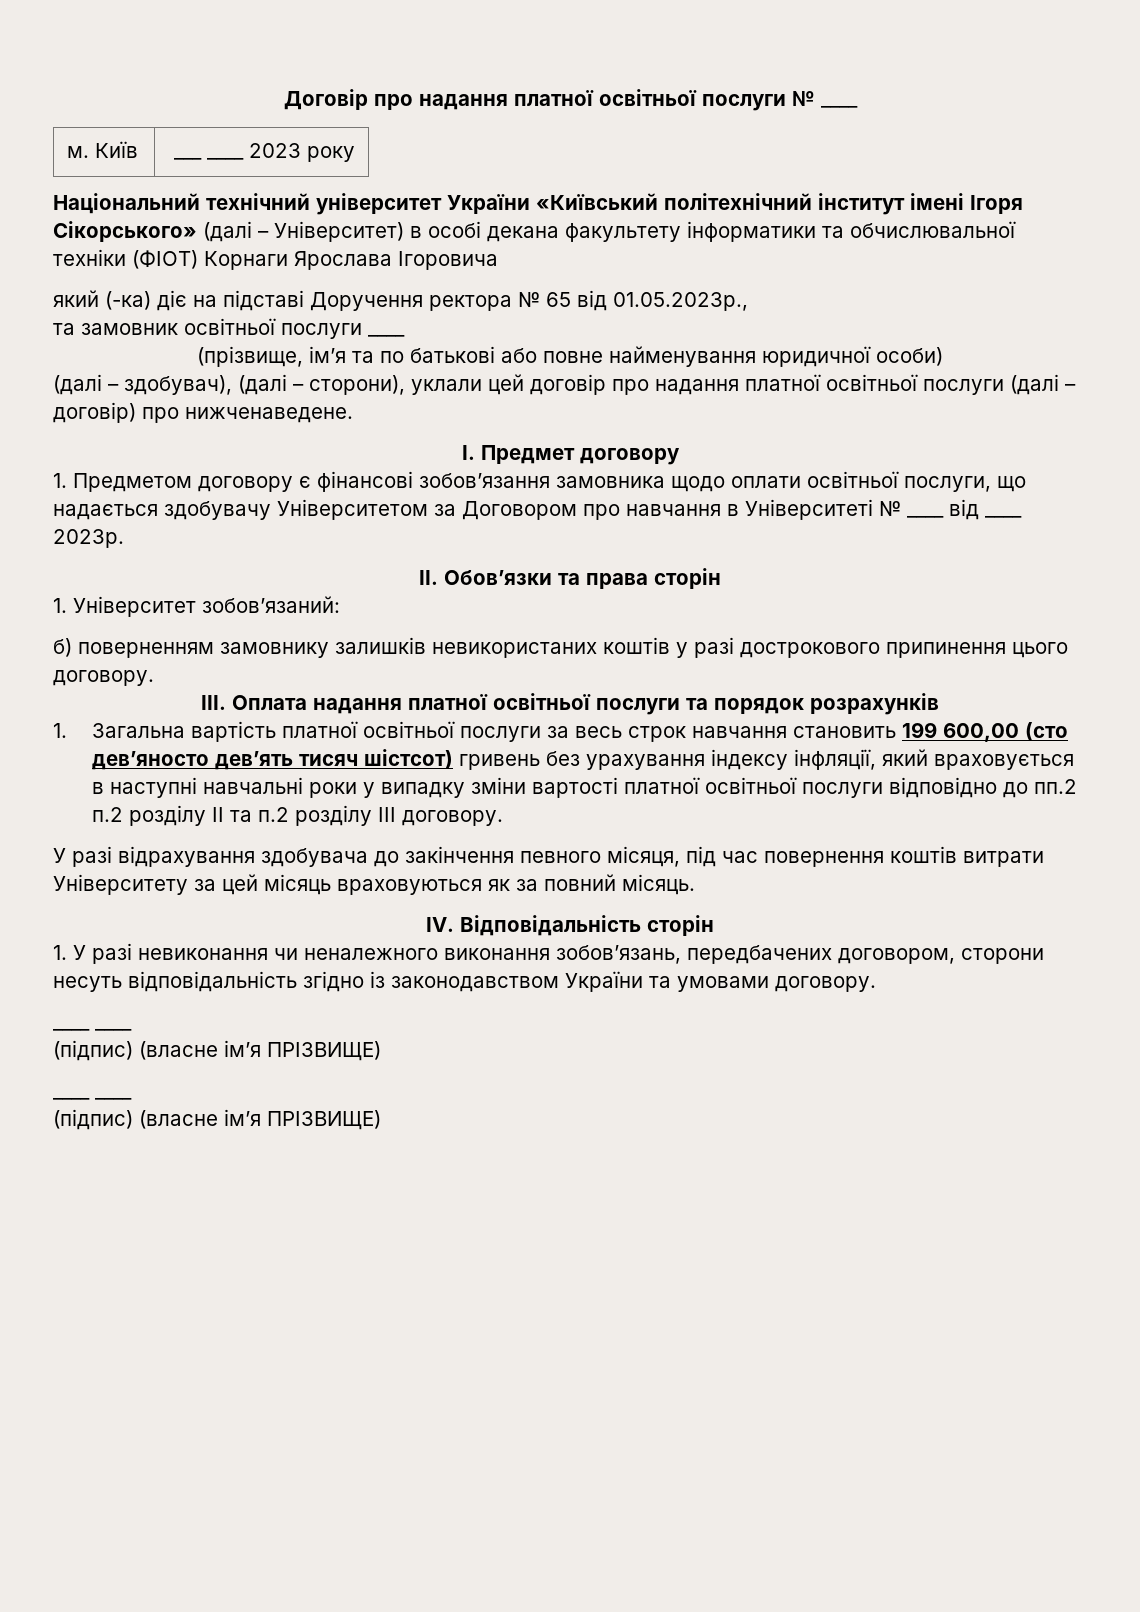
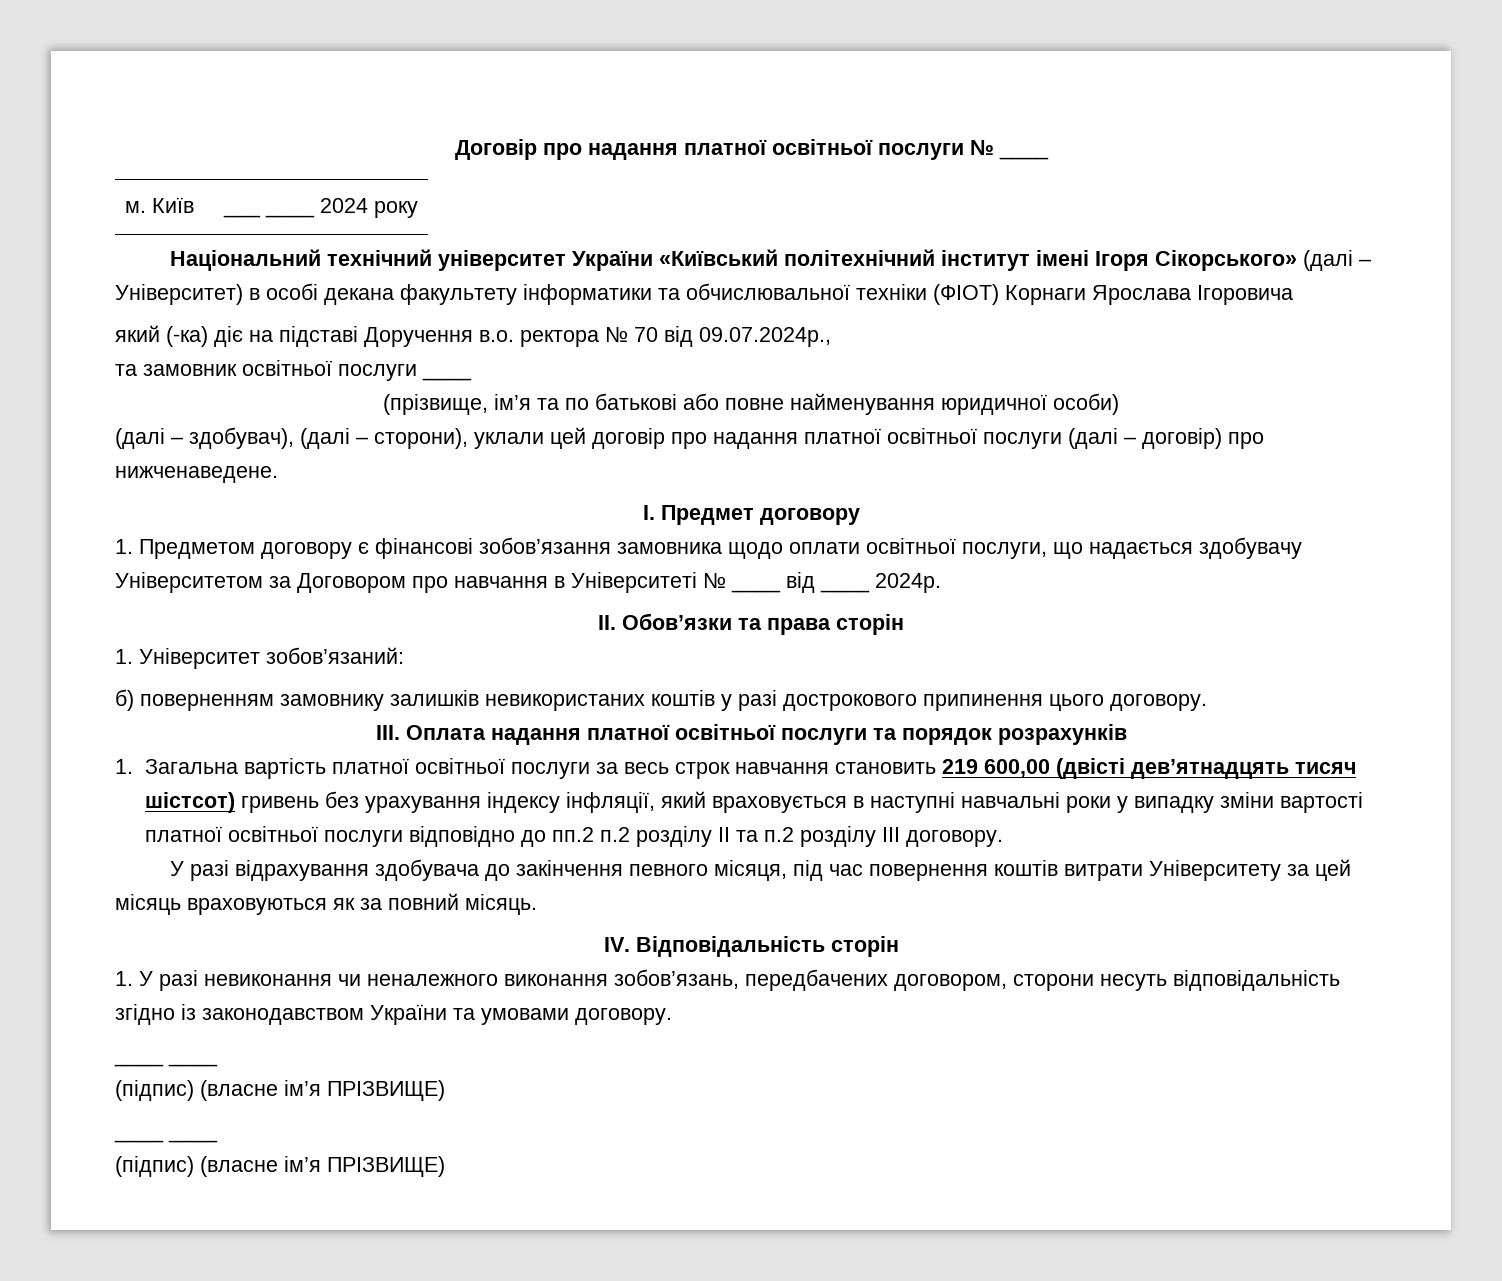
[248,143,301,158] 2023 -> [319,198,368,213] 2024
(423, 301) none -> [479,330,514,342] в.о.
[546,290,748,311] 65 від 01.05.2023р., -> [634,326,831,347] 70 від 09.07.2024р.,
[53,529,124,548] 2023р. -> [875,573,941,593] 2024р.
[901,722,1068,742] [91,751,293,770] 199 600,00 (сто дев’яносто дев’ять -> [942,758,1290,779] 219 600,00 (двісті дев’ятнадцять

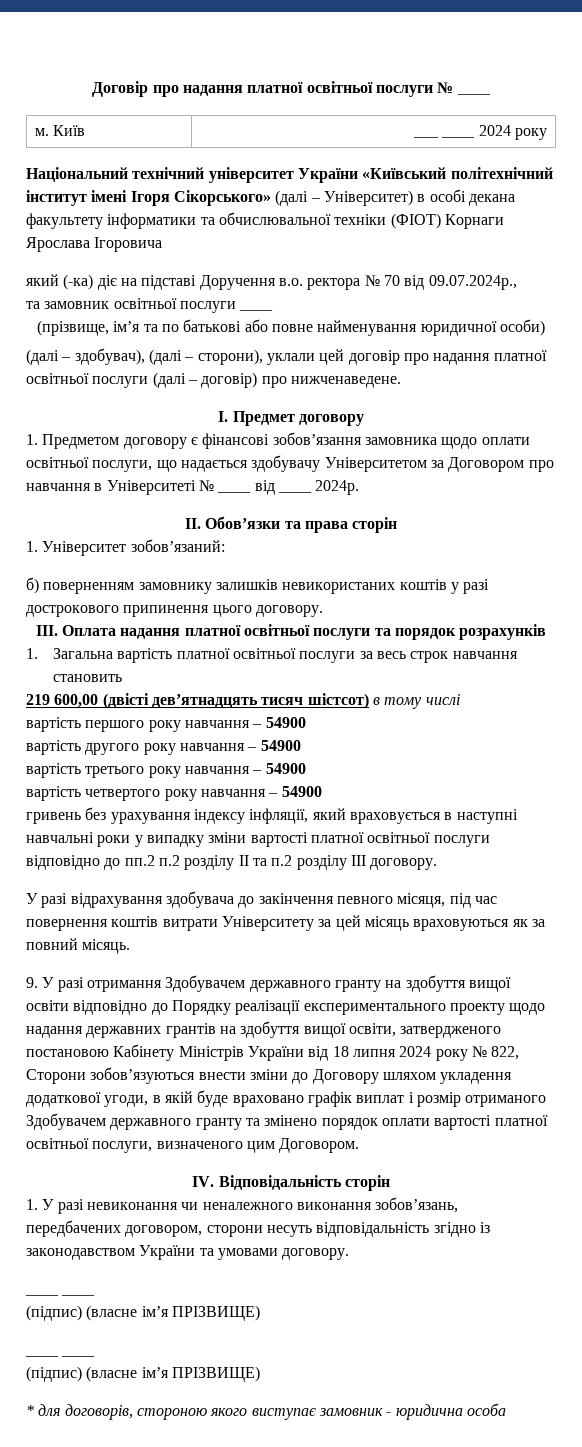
(937, 768) none -> (123, 678) //
(236, 802) none -> [372,694,460,709] [26,717,306,732] [26,740,301,755] [26,763,306,778] [26,786,322,801] в тому числі // вартість першого року навчання – 54900 // вартість другого року навчання – 54900 // вартість третього року навчання – 54900 // вартість четвертого року навчання – 54900 //
(537, 904) none -> [26,975,511,992] [26,1000,546,1015] [26,1021,502,1038] [26,1044,520,1061] [26,1067,513,1084] [26,1090,547,1107] [26,1113,548,1130] [26,1138,360,1153] // 9. У разі отримання Здобувачем державного гранту на здобуття вищої освіти відповідно до Порядку реалізації експериментального проекту щодо надання державних грантів на здобуття вищої освіти, затвердженого постановою Кабінету Міністрів України від 18 липня 2024 року № 822, Сторони зобов’язуються внести зміни до Договору шляхом укладення додаткової угоди, в якій буде враховано графік виплат і розмір отриманого Здобувачем державного гранту та змінено порядок оплати вартості платної освітньої послуги, визначеного цим Договором.
(445, 1166) none -> [26,1403,506,1420] // * для договорів, стороною якого виступає замовник - юридична особа

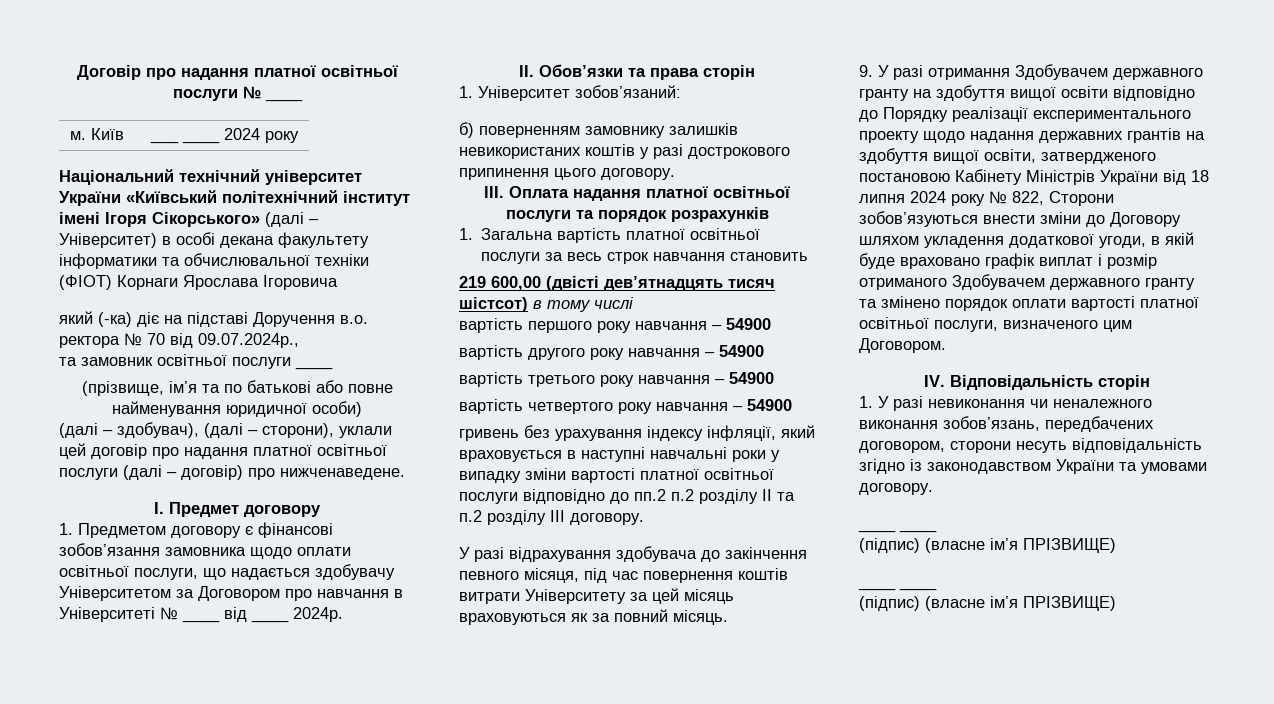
[26,1403,506,1420] // * для договорів, стороною якого виступає замовник - юридична особа -> (1116, 603) none

